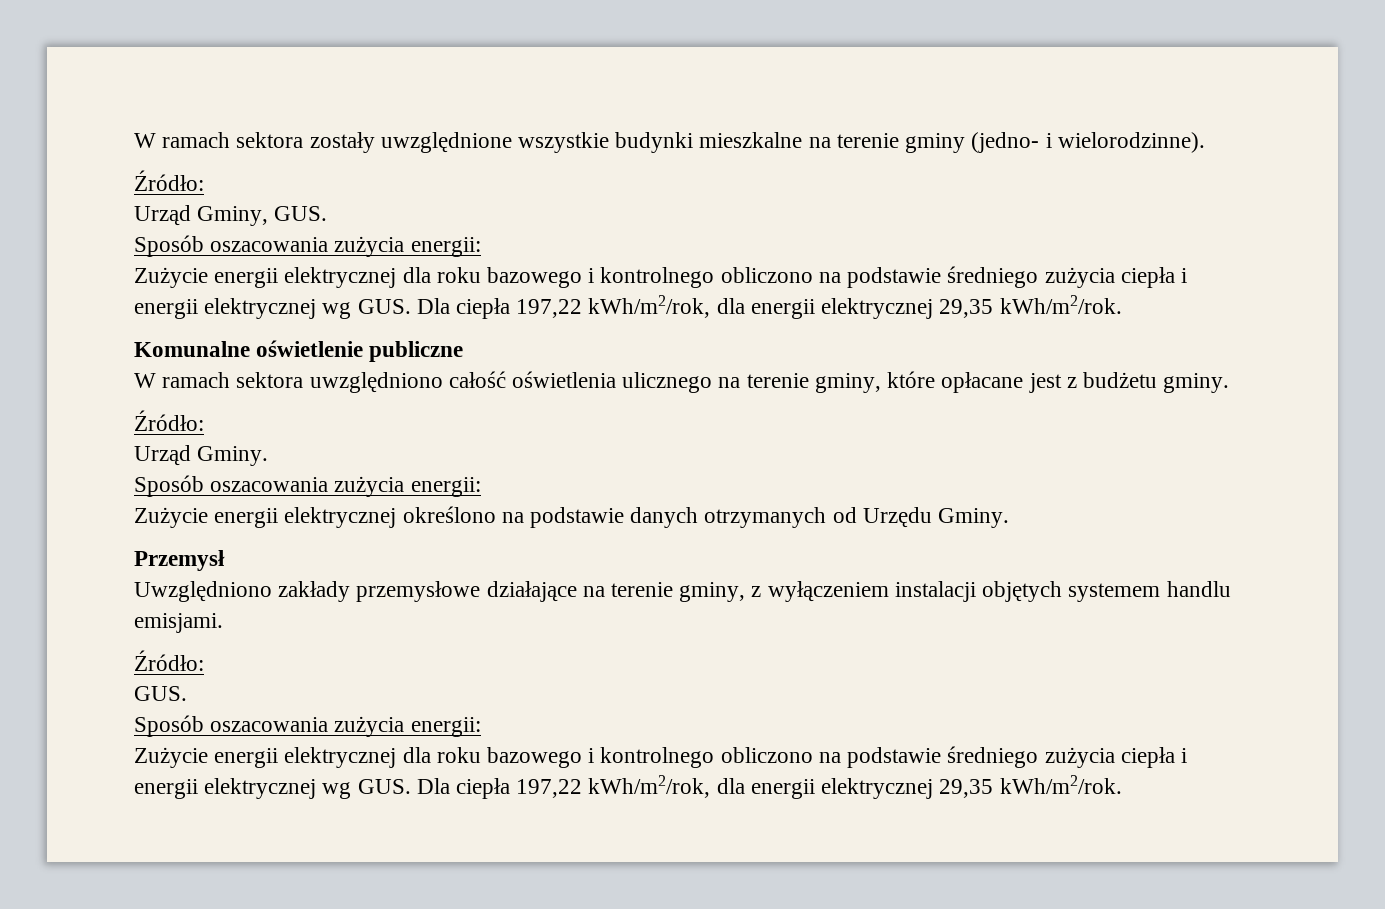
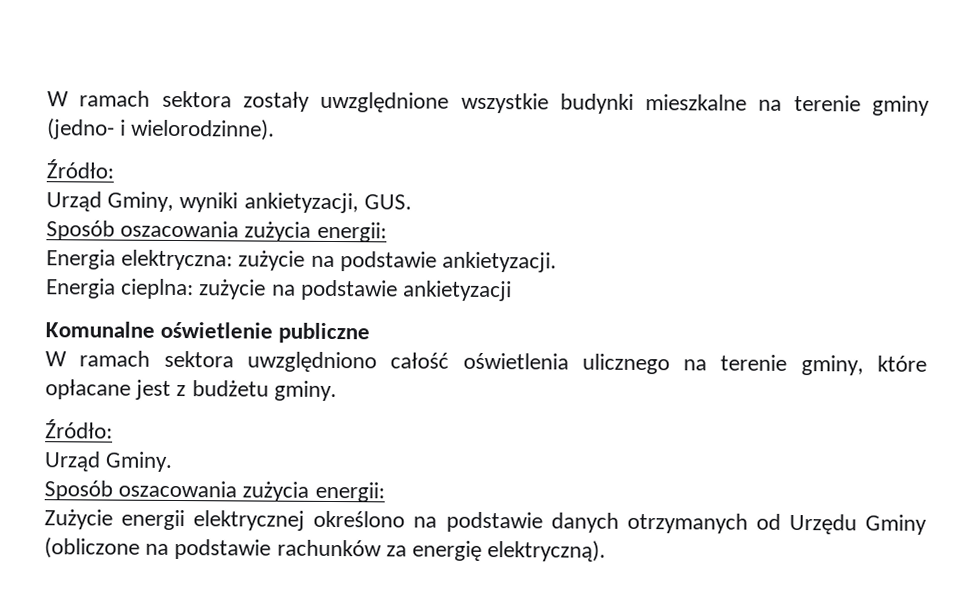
[274,206,328,221] [134,235,481,257] [134,266,1187,288] [134,295,1122,319] GUS. // Sposób oszacowania zużycia energii: // Zużycie energii elektrycznej dla roku bazowego i kontrolnego obliczono na podstawie średniego zużycia ciepła i energii elektrycznej wg GUS. Dla ciepła 197,22 kWh/m2/rok, dla energii elektrycznej 29,35 kWh/m2/rok. -> [179,192,412,214] [46,220,387,243] [46,249,558,273] [46,278,513,302] wyniki ankietyzacji, GUS. // Sposób oszacowania zużycia energii: // Energia elektryczna: zużycie na podstawie ankietyzacji. // Energia cieplna: zużycie na podstawie ankietyzacji
[938,508,1010,528] [134,550,225,571] [134,581,1231,602] [134,613,223,633] [134,650,204,671] [134,686,187,701] [134,715,481,737] [134,746,1187,768] [134,775,1122,799] Gminy. // Przemysł // Uwzględniono zakłady przemysłowe działające na terenie gminy, z wyłączeniem instalacji objętych systemem handlu emisjami. // Źródło: // GUS. // Sposób oszacowania zużycia energii: // Zużycie energii elektrycznej dla roku bazowego i kontrolnego obliczono na podstawie średniego zużycia ciepła i energii elektrycznej wg GUS. Dla ciepła 197,22 kWh/m2/rok, dla energii elektrycznej 29,35 kWh/m2/rok. -> [865,514,928,535] [44,537,607,562] Gminy (obliczone na podstawie rachunków za energię elektryczną).

